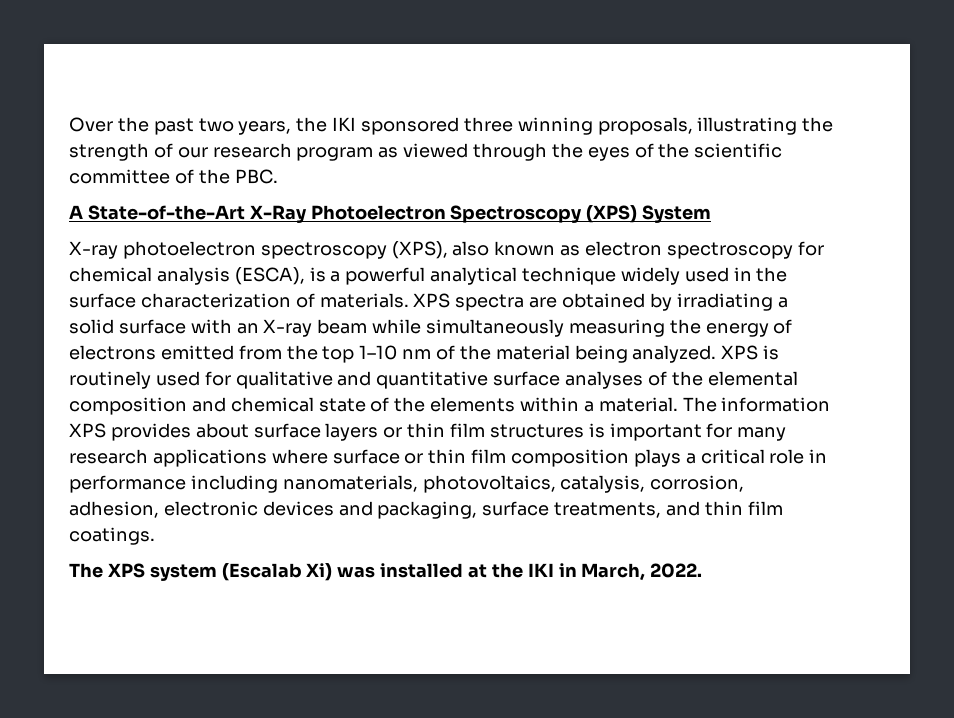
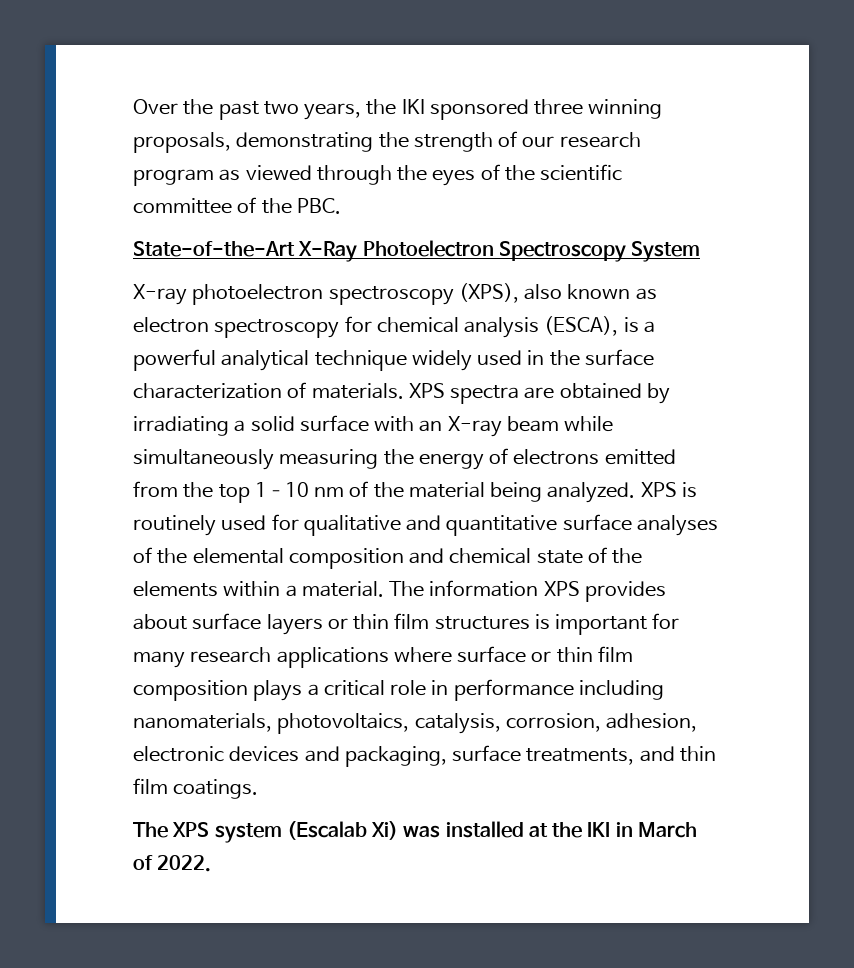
[697,117,798,135] illustrating -> [236,132,374,152] demonstrating
[69,205,83,219] A -> (341, 206) none
[586,205,638,223] (XPS) -> (626, 251) none
[581,563,646,581] March, -> [637,822,697,838] [133,855,153,870] March of

